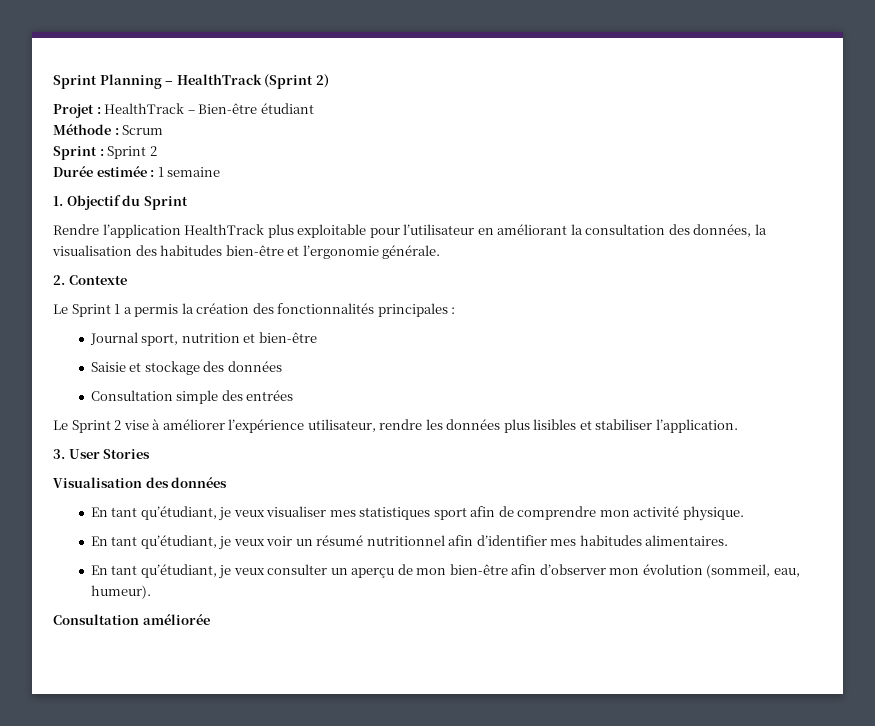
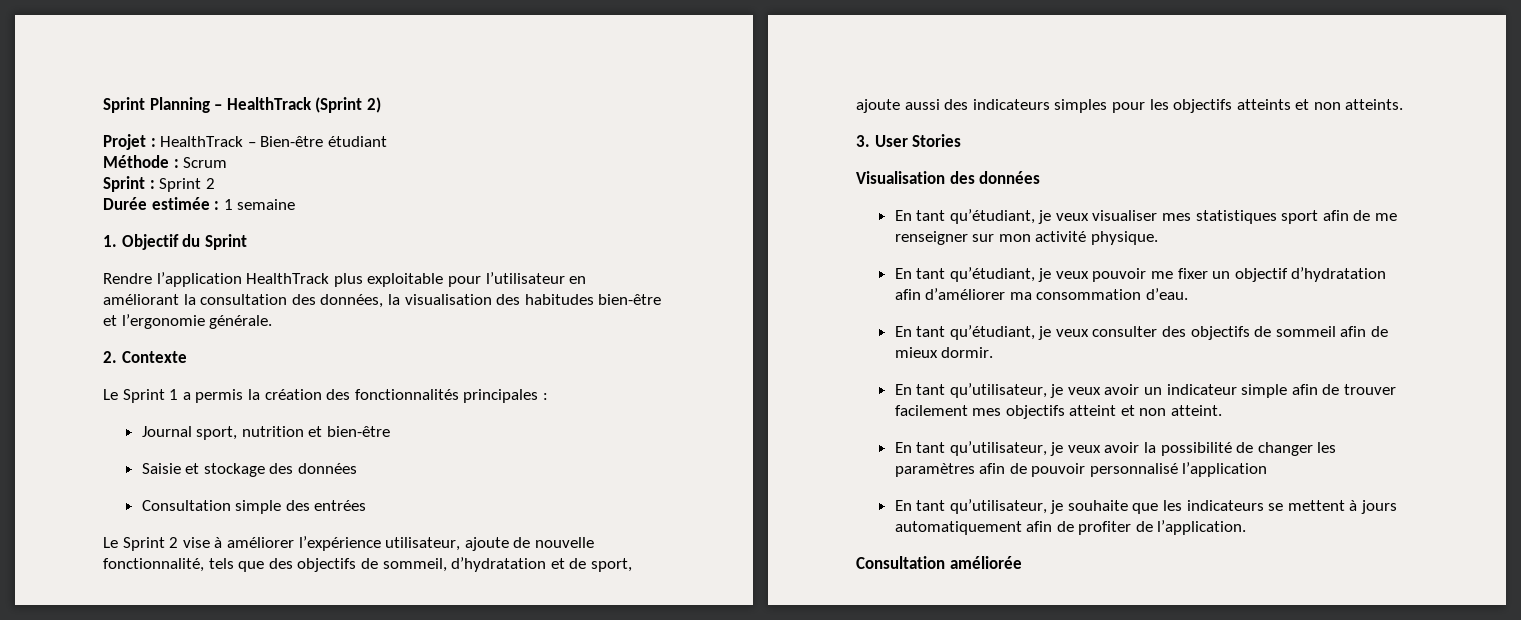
[379,419,738,433] rendre les données plus lisibles et stabiliser l’application. -> [464,537,594,551] [103,557,632,572] [856,99,1404,113] ajoute de nouvelle fonctionnalité, tels que des objectifs de sommeil, d’hydratation et de sport, ajoute aussi des indicateurs simples pour les objectifs atteints et non atteints.
[517,506,597,520] comprendre -> [1375,213,1398,221] [894,231,995,245] me renseigner sur
[266,535,729,546] voir un résumé nutritionnel afin d’identifier mes habitudes alimentaires. -> [1092,267,1387,282] [894,288,1188,300] pouvoir me fixer un objectif d’hydratation afin d’améliorer ma consommation d’eau.
[330,564,800,578] [90,585,151,599] un aperçu de mon bien-être afin d’observer mon évolution (sommeil, eau, humeur). -> [1162,326,1389,340] [894,347,994,358] [894,383,1397,398] [894,405,1223,419] [894,441,1337,456] [894,462,1268,477] [894,499,1398,514] [894,520,1247,535] des objectifs de sommeil afin de mieux dormir. // En tant qu’utilisateur, je veux avoir un indicateur simple afin de trouver facilement mes objectifs atteint et non atteint. // En tant qu’utilisateur, je veux avoir la possibilité de changer les paramètres afin de pouvoir personnalisé l’application // En tant qu’utilisateur, je souhaite que les indicateurs se mettent à jours automatiquement afin de profiter de l’application.

